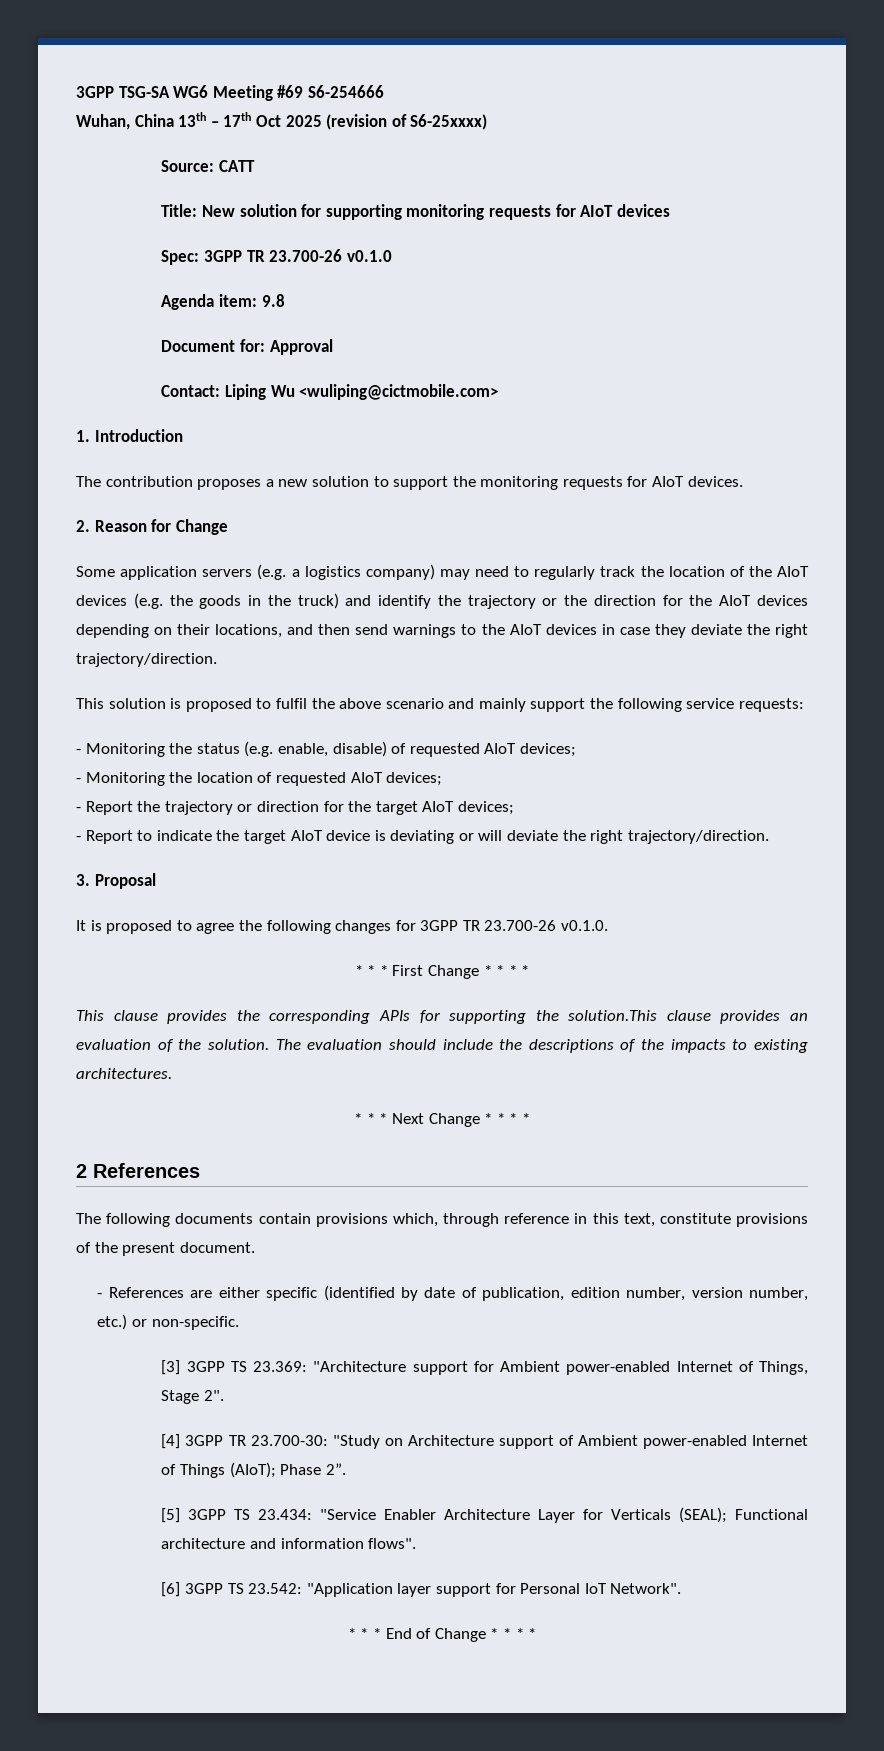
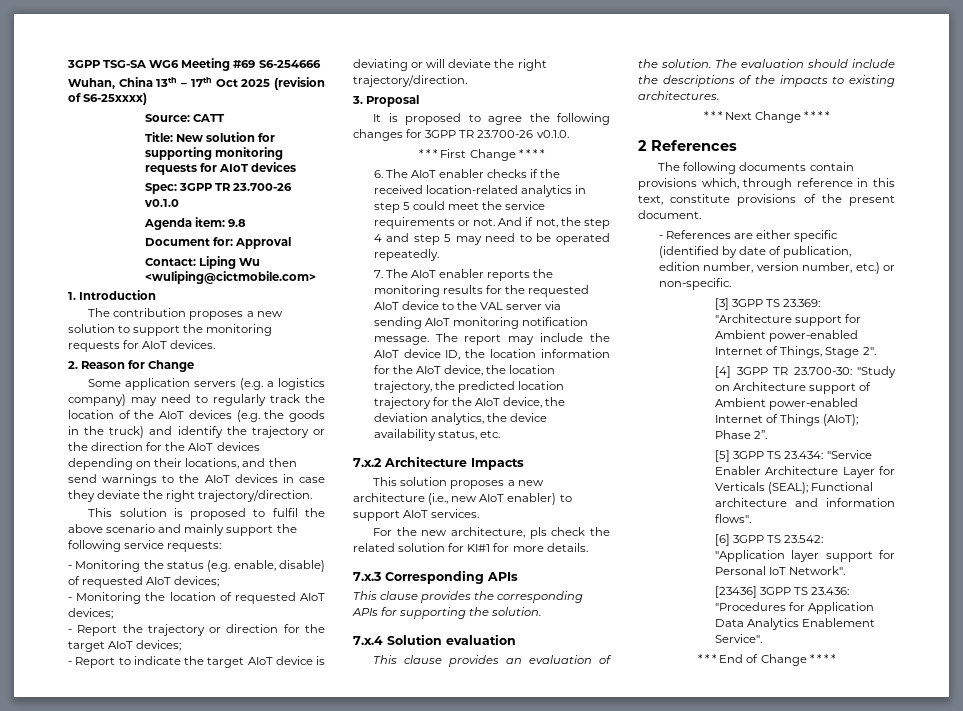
(530, 970) none -> [373,169,561,178] [373,185,587,197] [373,201,546,213] [373,217,610,229] [373,233,610,245] [373,249,439,261] [373,269,554,281] [373,285,590,297] [373,301,562,310] [373,317,589,329] [373,333,610,345] [373,349,610,360] [373,365,556,376] [373,381,565,393] [373,397,566,409] [373,413,548,425] [373,429,500,441] [353,456,524,470] [373,477,544,489] [353,493,572,505] [353,509,480,521] [373,527,610,539] [353,543,588,552] [353,570,518,584] // 6. The AIoT enabler checks if the received location-related analytics in step 5 could meet the service requirements or not. And if not, the step 4 and step 5 may need to be operated repeatedly. // 7. The AIoT enabler reports the monitoring results for the requested AIoT device to the VAL server via sending AIoT monitoring notification message. The report may include the AIoT device ID, the location information for the AIoT device, the location trajectory, the predicted location trajectory for the AIoT device, the deviation analytics, the device availability status, etc. // 7.x.2 Architecture Impacts // This solution proposes a new architecture (i.e., new AIoT enabler) to support AIoT services. // For the new architecture, pls check the related solution for KI#1 for more details. // 7.x.3 Corresponding APIs
[568,1010,658,1021] solution.This -> [491,607,542,616] [353,634,516,645] [373,655,398,664] solution. // 7.x.4 Solution evaluation // This
(682, 1588) none -> [715,586,850,598] [715,602,875,614] [715,618,876,630] [715,634,763,643] // [23436] 3GPP TS 23.436: "Procedures for Application Data Analytics Enablement Service".

